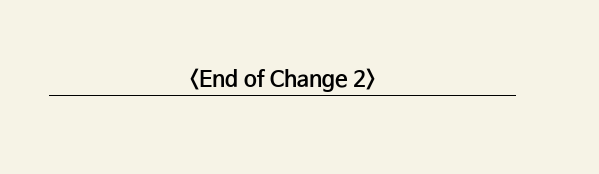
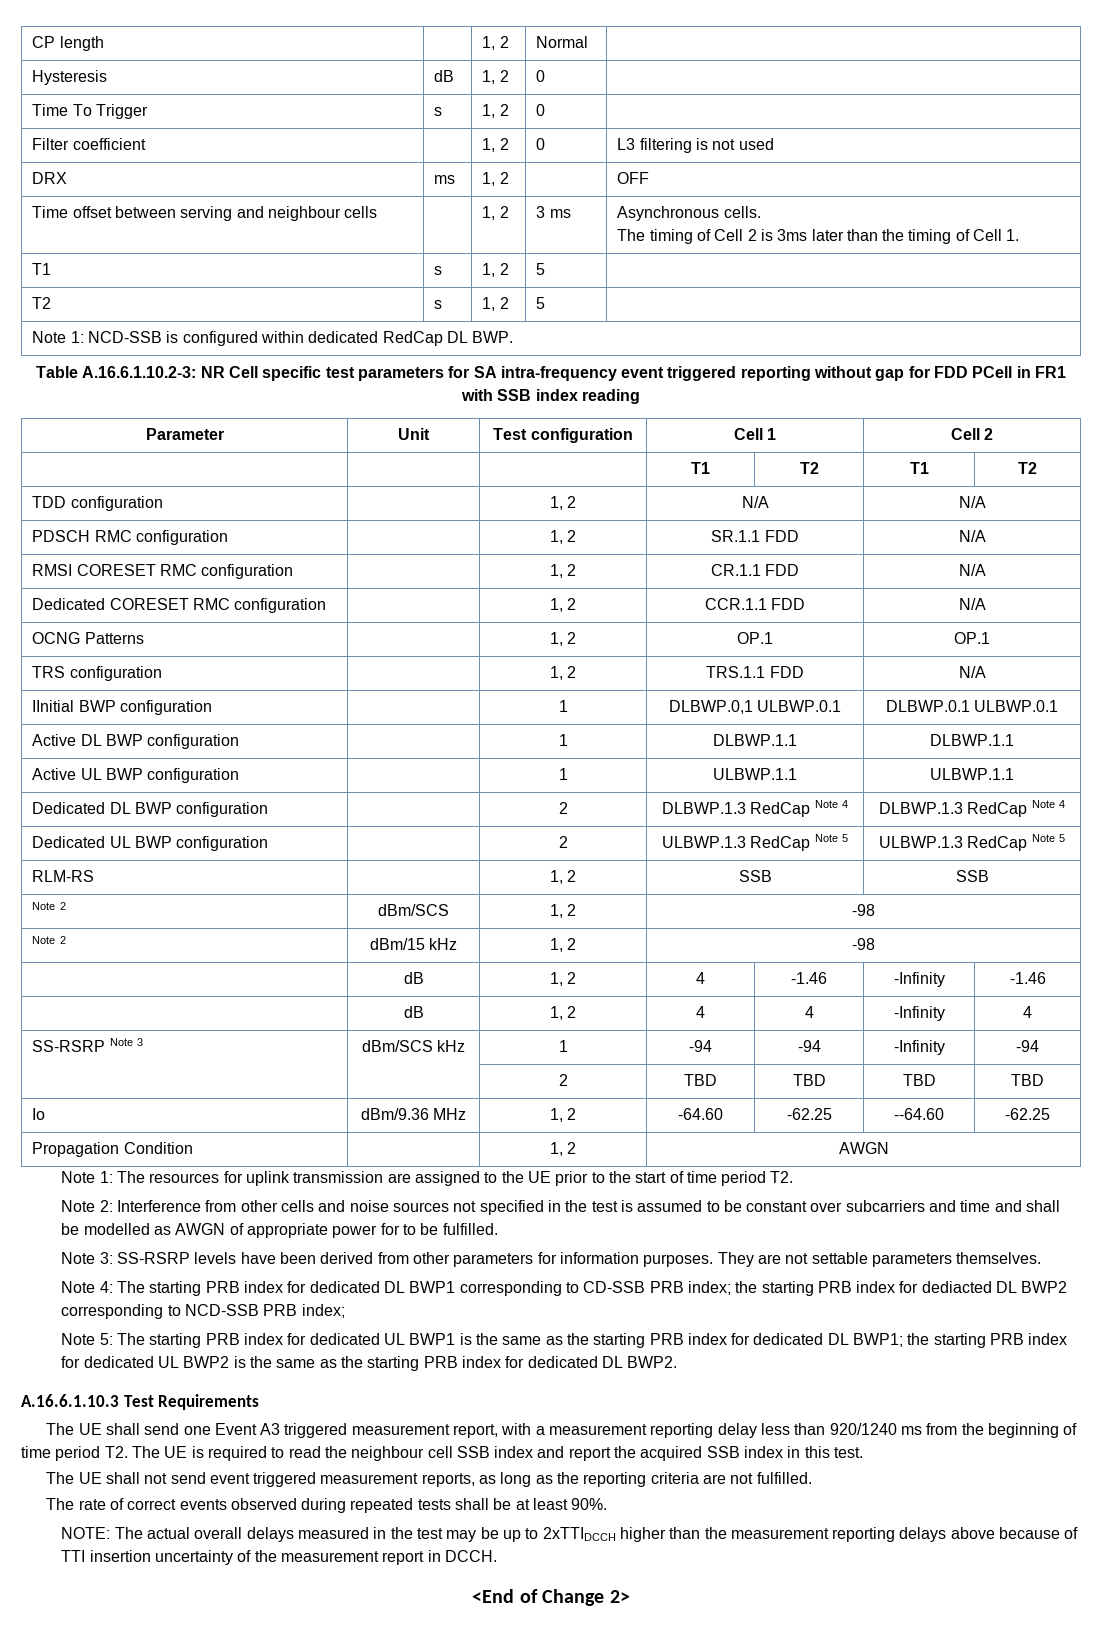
(189, 79) none -> [32,36,104,51] [482,36,509,50] [536,36,589,48] [32,70,108,85] [434,70,455,82] [482,70,509,84] [536,70,546,82] [32,104,148,119] [434,107,443,116] [482,104,509,118] [536,104,546,116] [32,138,146,150] [482,138,509,152] [536,138,546,150] [617,138,774,153] [32,172,68,184] [434,175,456,184] [482,172,509,186] [617,172,650,184] [32,206,378,221] [482,206,509,220] [536,206,571,218] [617,206,761,221] [617,229,1020,244] [32,263,52,275] [434,266,443,275] [482,263,509,277] [536,263,546,275] [32,297,52,309] [434,300,443,309] [482,297,509,311] [536,297,546,309] [32,331,514,346] [35,366,1067,381] [461,389,640,404] [145,428,224,440] [398,428,430,440] [493,428,633,443] [733,428,777,440] [950,428,994,440] [691,462,710,474] [799,462,819,474] [909,462,929,474] [1018,462,1037,474] [32,496,163,511] [549,496,577,510] [741,496,769,508] [958,496,986,508] [32,530,228,545] [549,530,577,544] [711,530,799,542] [958,530,986,542] [32,564,294,579] [549,564,577,578] [710,564,800,576] [958,564,986,576] [32,598,327,613] [549,598,577,612] [704,598,806,610] [958,598,986,610] [32,632,144,644] [549,632,577,646] [737,632,773,644] [954,632,990,644] [32,666,162,681] [549,666,577,680] [706,666,804,678] [958,666,986,678] [32,700,212,715] [558,700,568,712] [668,700,842,714] [885,700,1059,712] [32,734,240,749] [558,734,568,746] [713,734,797,746] [930,734,1014,746] [32,768,240,783] [558,768,568,780] [713,768,797,780] [930,768,1014,780] [32,802,269,817] [558,802,568,814] [662,800,848,817] [879,800,1065,817] [32,836,269,851] [558,836,568,848] [662,834,848,851] [879,834,1065,851] [32,870,95,882] [549,870,577,884] [738,870,772,882] [955,870,989,882] [32,902,66,910] [378,904,449,916] [549,904,577,918] [852,904,875,916] [32,936,66,944] [369,938,458,950] [549,938,577,952] [852,938,875,950] [403,972,424,984] [549,972,577,986] [696,972,705,984] [791,972,827,984] [893,972,945,987] [1009,972,1046,984] [403,1006,424,1018] [549,1006,577,1020] [696,1006,705,1018] [804,1006,814,1018] [893,1006,945,1021] [1023,1006,1032,1018] [32,1038,143,1052] [361,1040,466,1052] [558,1040,568,1052] [689,1040,712,1052] [797,1040,821,1052] [893,1040,945,1055] [1016,1040,1039,1052] [558,1074,568,1086] [684,1074,717,1086] [792,1074,826,1086] [902,1074,936,1086] [1011,1074,1044,1086] [32,1108,46,1120] [360,1108,467,1120] [549,1108,577,1122] [678,1108,723,1120] [786,1108,832,1120] [894,1108,944,1120] [1005,1108,1050,1120] [32,1142,193,1157] [549,1142,577,1156] [838,1142,889,1154] [61,1171,794,1186] [61,1200,1061,1215] [61,1223,498,1238] [61,1252,1042,1267] [61,1281,1068,1296] [61,1304,345,1319] [61,1333,1068,1348] [61,1356,678,1371] [21,1394,260,1410] [46,1423,1078,1438] [21,1446,864,1461] [46,1472,812,1487] [46,1498,608,1513] [61,1527,1079,1542] [61,1550,497,1565] CP length | | 1, 2 | Normal | // Hysteresis | dB | 1, 2 | 0 | // Time To Trigger | s | 1, 2 | 0 | // Filter coefficient | | 1, 2 | 0 | L3 filtering is not used // DRX | ms | 1, 2 | | OFF // Time offset between serving and neighbour cells | | 1, 2 | 3 ms | Asynchronous cells. // The timing of Cell 2 is 3ms later than the timing of Cell 1. // T1 | s | 1, 2 | 5 | // T2 | s | 1, 2 | 5 | // Note 1: NCD-SSB is configured within dedicated RedCap DL BWP. // Table A.16.6.1.10.2-3: NR Cell specific test parameters for SA intra-frequency event triggered reporting without gap for FDD PCell in FR1 with SSB index reading // Parameter | Unit | Test configuration | Cell 1 | Cell 2 // | | | T1 | T2 | T1 | T2 // TDD configuration | | 1, 2 | N/A | N/A // PDSCH RMC configuration | | 1, 2 | SR.1.1 FDD | N/A // RMSI CORESET RMC configuration | | 1, 2 | CR.1.1 FDD | N/A // Dedicated CORESET RMC configuration | | 1, 2 | CCR.1.1 FDD | N/A // OCNG Patterns | | 1, 2 | OP.1 | OP.1 // TRS configuration | | 1, 2 | TRS.1.1 FDD | N/A // IInitial BWP configuration | | 1 | DLBWP.0,1 ULBWP.0.1 | DLBWP.0.1 ULBWP.0.1 // Active DL BWP configuration | | 1 | DLBWP.1.1 | DLBWP.1.1 // Active UL BWP configuration | | 1 | ULBWP.1.1 | ULBWP.1.1 // Dedicated DL BWP configuration | | 2 | DLBWP.1.3 RedCap Note 4 | DLBWP.1.3 RedCap Note 4 // Dedicated UL BWP configuration | | 2 | ULBWP.1.3 RedCap Note 5 | ULBWP.1.3 RedCap Note 5 // RLM-RS | | 1, 2 | SSB | SSB // Note 2 | dBm/SCS | 1, 2 | -98 // Note 2 | dBm/15 kHz | 1, 2 | -98 // | dB | 1, 2 | 4 | -1.46 | -Infinity | -1.46 // | dB | 1, 2 | 4 | 4 | -Infinity | 4 // SS-RSRP Note 3 | dBm/SCS kHz | 1 | -94 | -94 | -Infinity | -94 // | | 2 | TBD | TBD | TBD | TBD // Io | dBm/9.36 MHz | 1, 2 | -64.60 | -62.25 | --64.60 | -62.25 // Propagation Condition | | 1, 2 | AWGN // Note 1: The resources for uplink transmission are assigned to the UE prior to the start of time period T2. // Note 2: Interference from other cells and noise sources not specified in the test is assumed to be constant over subcarriers and time and shall be modelled as AWGN of appropriate power for to be fulfilled. // Note 3: SS-RSRP levels have been derived from other parameters for information purposes. They are not settable parameters themselves. // Note 4: The starting PRB index for dedicated DL BWP1 corresponding to CD-SSB PRB index; the starting PRB index for dediacted DL BWP2 corresponding to NCD-SSB PRB index; // Note 5: The starting PRB index for dedicated UL BWP1 is the same as the starting PRB index for dedicated DL BWP1; the starting PRB index for dedicated UL BWP2 is the same as the starting PRB index for dedicated DL BWP2. // A.16.6.1.10.3 Test Requirements // The UE shall send one Event A3 triggered measurement report, with a measurement reporting delay less than 920/1240 ms from the beginning of time period T2. The UE is required to read the neighbour cell SSB index and report the acquired SSB index in this test. // The UE shall not send event triggered measurement reports, as long as the reporting criteria are not fulfilled. // The rate of correct events observed during repeated tests shall be at least 90%. // NOTE: The actual overall delays measured in the test may be up to 2xTTIDCCH higher than the measurement reporting delays above because of TTI insertion uncertainty of the measurement report in DCCH. //

